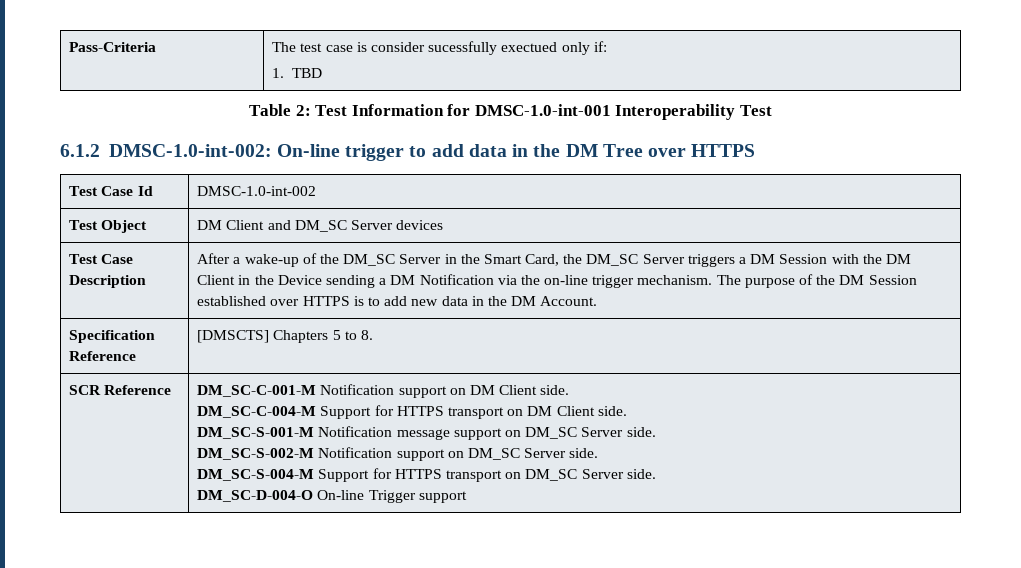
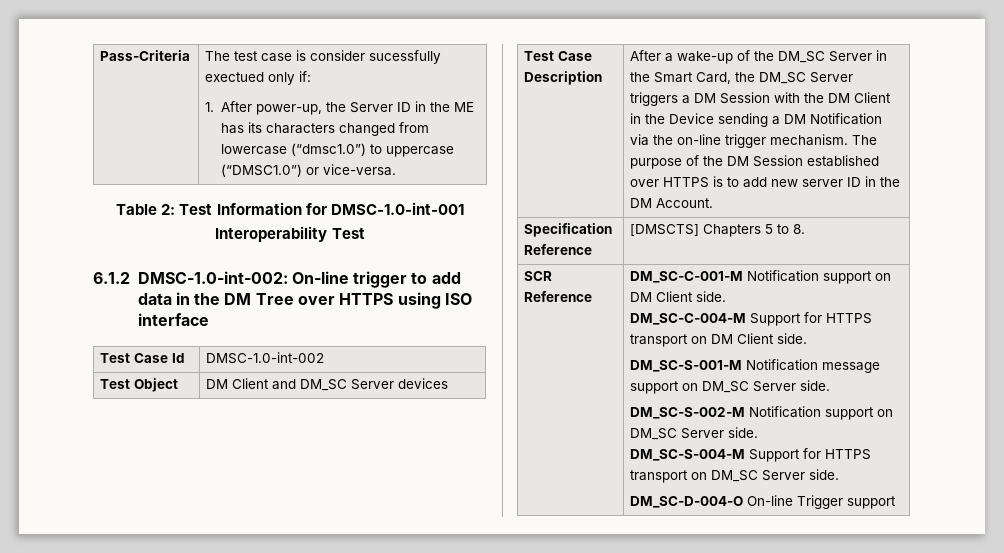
[292,68,323,78] TBD -> [220,101,474,115] [220,122,429,136] [220,143,454,157] [220,164,396,177] After power-up, the Server ID in the ME has its characters changed from lowercase (“dmsc1.0”) to uppercase (“DMSC1.0”) or vice-versa.
(756, 150) none -> [397,292,473,309] [137,313,209,326] using ISO interface
[441,296,468,306] data -> [802,177,862,187] server ID

